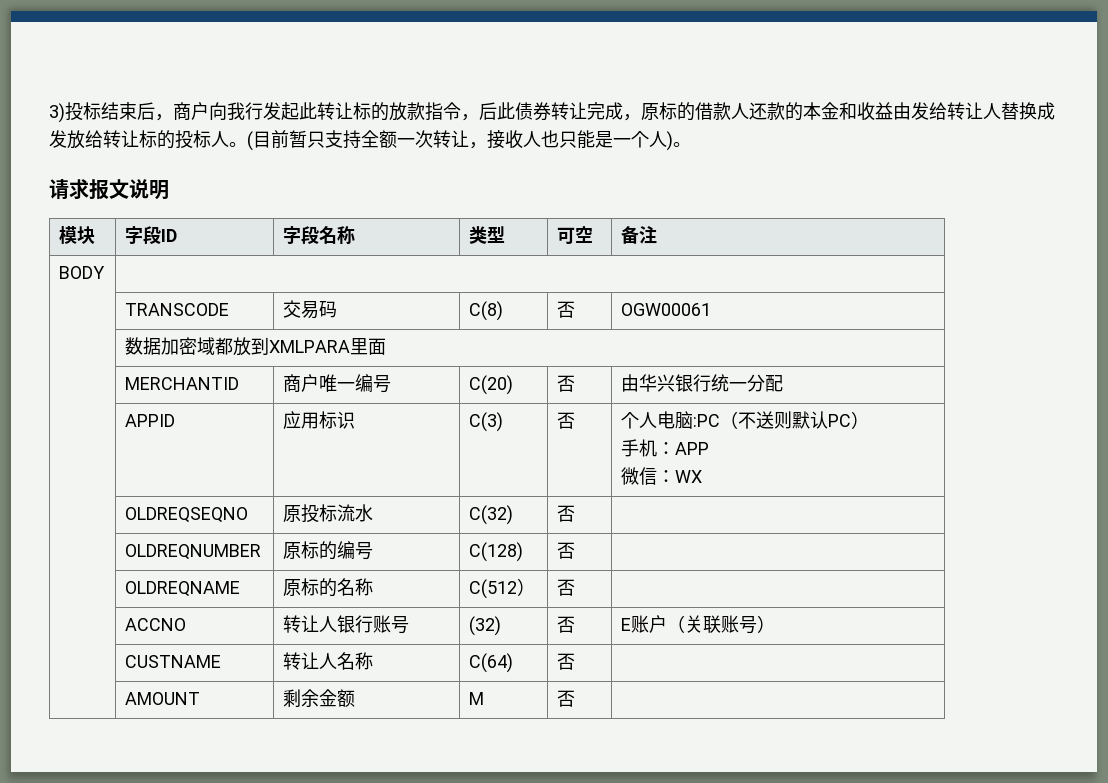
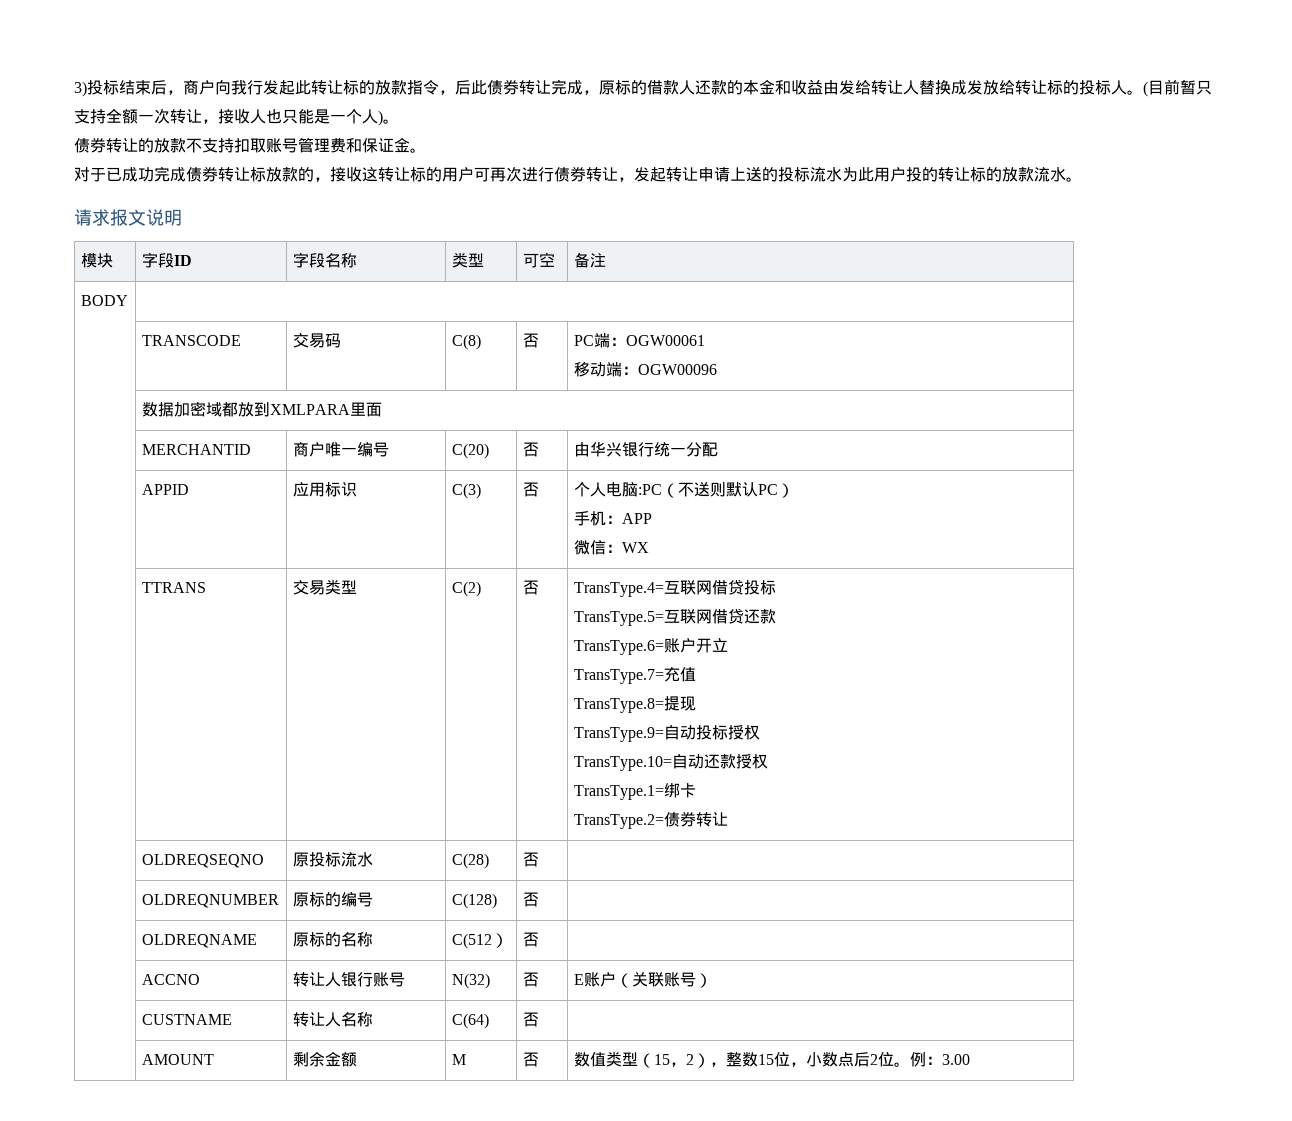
(691, 144) none -> [74,137,426,153] [74,166,1082,182] // 债券转让的放款不支持扣取账号管理费和保证金。 // 对于已成功完成债券转让标放款的，接收这转让标的用户可再次进行债券转让，发起转让申请上送的投标流水为此用户投的转让标的放款流水。
(576, 309) none -> [573,333,626,348] PC端：
(712, 309) none -> [573,362,717,377] // 移动端：OGW00096
(703, 476) none -> [141,582,206,593] [292,579,357,595] [451,581,481,597] [522,580,539,595] [573,579,776,597] [573,608,776,626] [573,638,728,655] [573,667,696,684] [573,696,696,713] [573,725,760,742] [573,754,768,771] [573,783,696,800] [573,812,728,829] // | TTRANS | 交易类型 | C(2) | 否 | TransType.4=互联网借贷投标 // TransType.5=互联网借贷还款 // TransType.6=账户开立 // TransType.7=充值 // TransType.8=提现 // TransType.9=自动投标授权 // TransType.10=自动还款授权 // TransType.1=绑卡 // TransType.2=债券转让
[469,505,514,525] C(32) -> [451,853,489,869] C(28)
[469,616,502,636] (32) -> [451,973,490,989] N(32)
(576, 698) none -> [573,1051,970,1068] 数值类型（15，2），整数15位，小数点后2位。例：3.00

